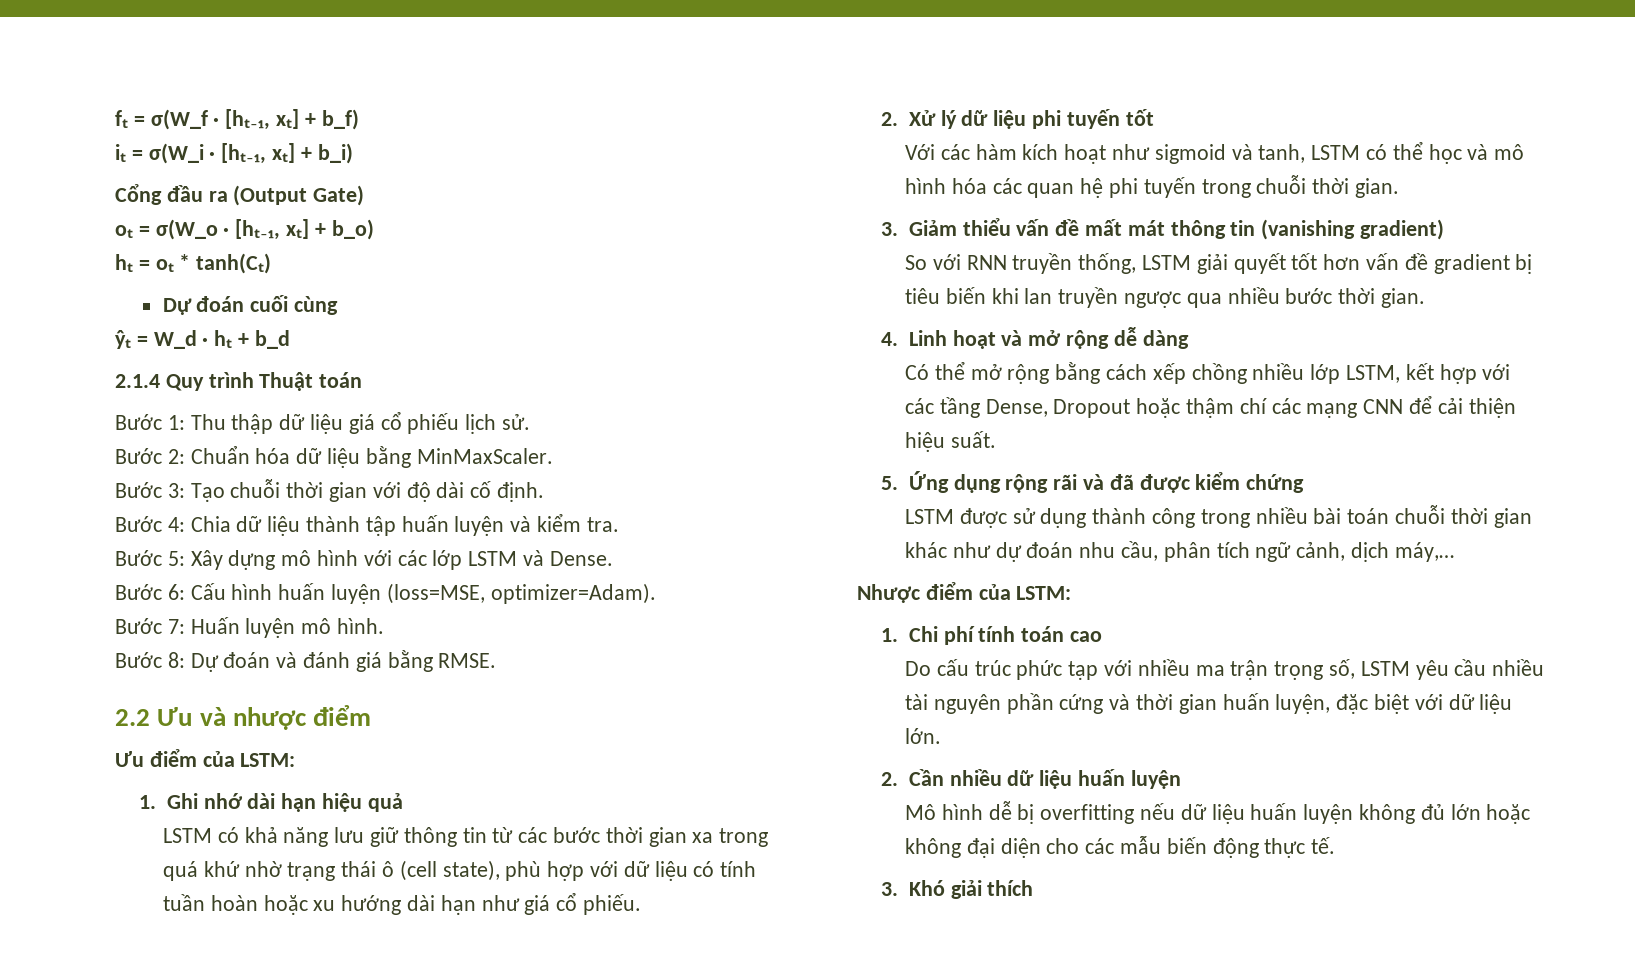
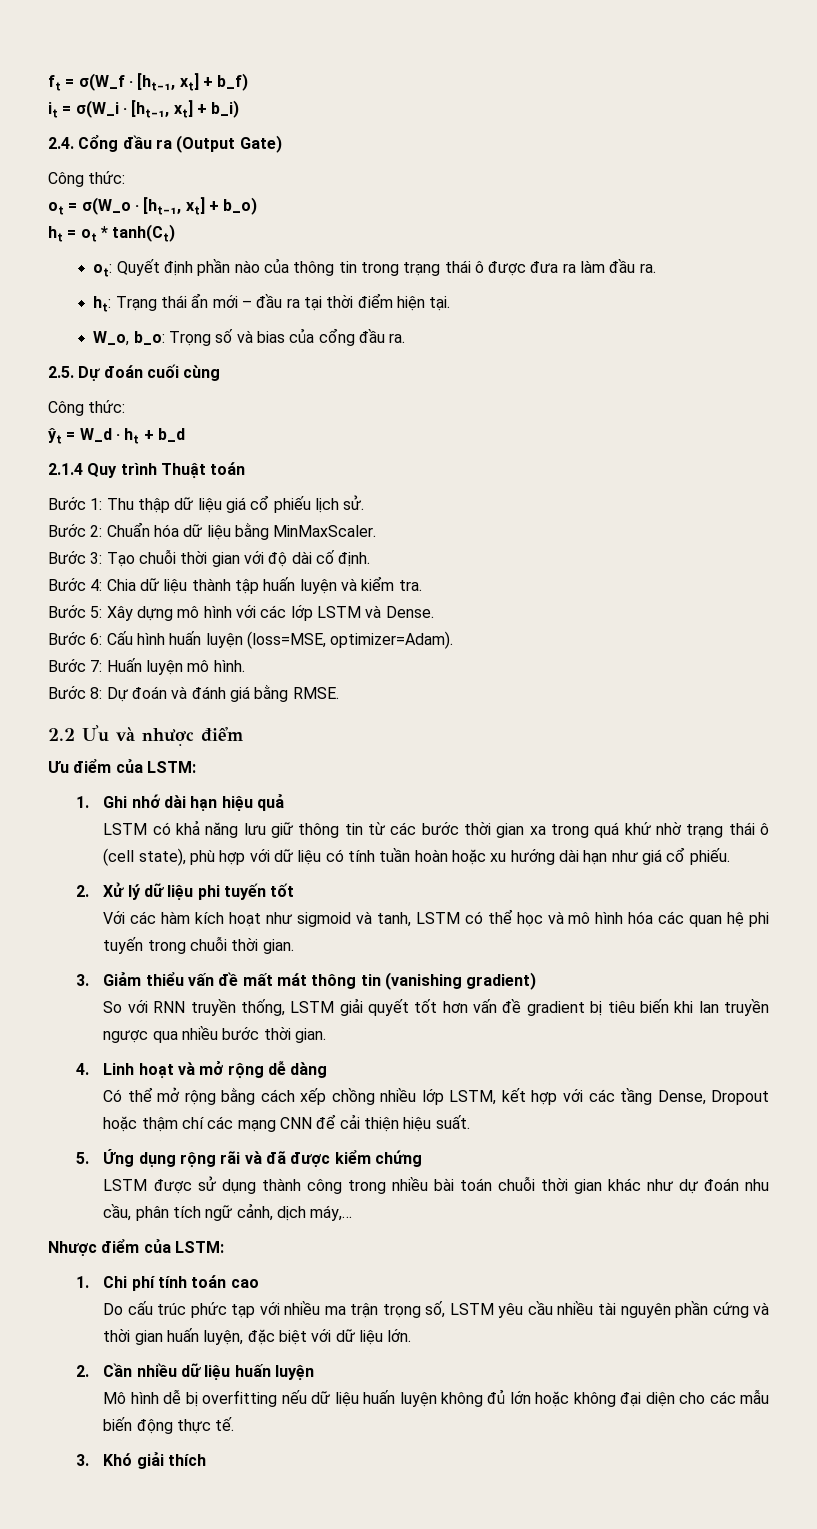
(353, 153) none -> [48,137,74,149] 2.4.
(365, 195) none -> [48,171,126,187] // Công thức:
(272, 263) none -> [93,258,656,277] [93,293,451,312] [93,328,406,346] [48,366,74,378] oₜ: Quyết định phần nào của thông tin trong trạng thái ô được đưa ra làm đầu ra. // hₜ: Trạng thái ẩn mới – đầu ra tại thời điểm hiện tại. // W_o, b_o: Trọng số và bias của cổng đầu ra. // 2.5.
(339, 305) none -> [48,400,126,416] // Công thức:

